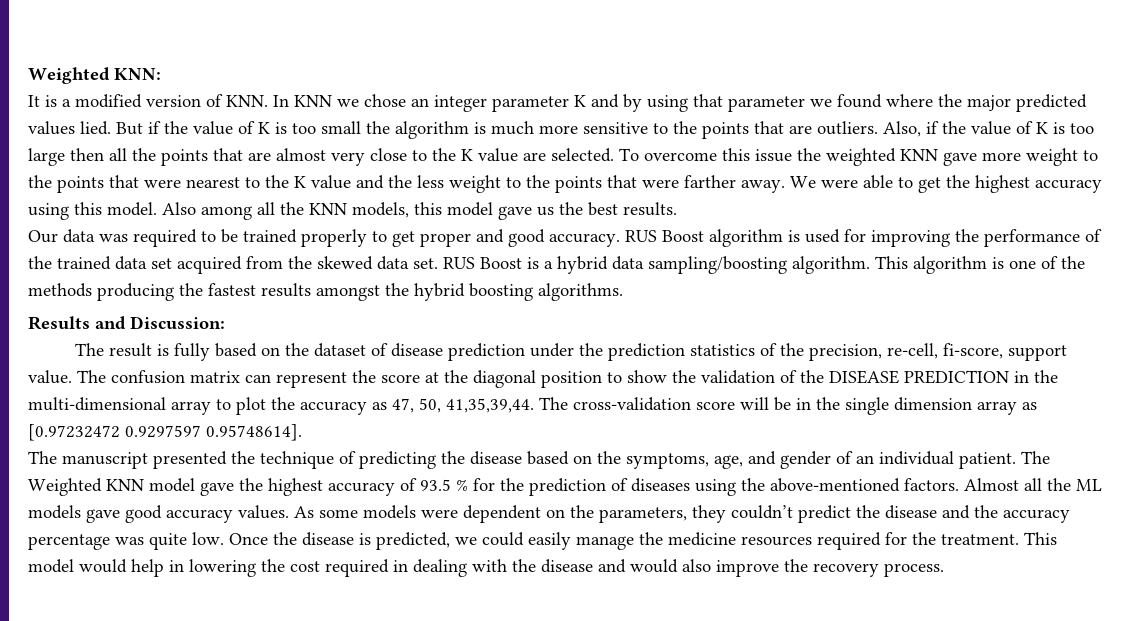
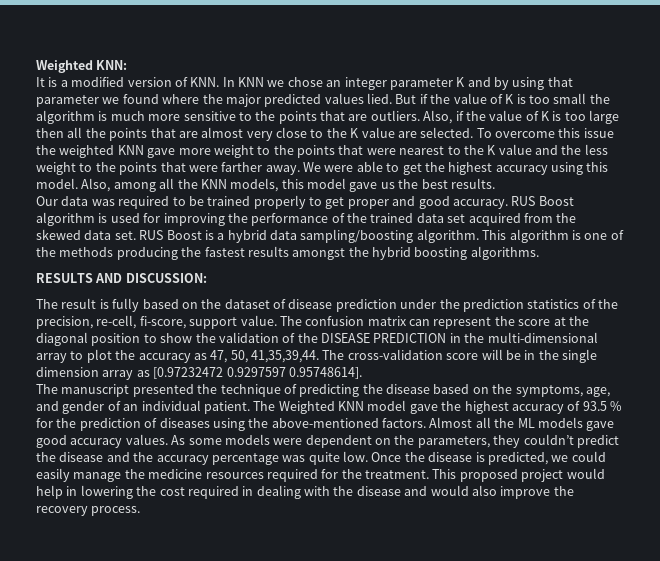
[162,202,196,215] Also -> [81,178,111,192] Also,
[28,316,225,330] Results and Discussion: -> [36,273,207,283] RESULTS AND DISCUSSION:
[28,559,74,573] model -> [459,469,564,482] proposed project

